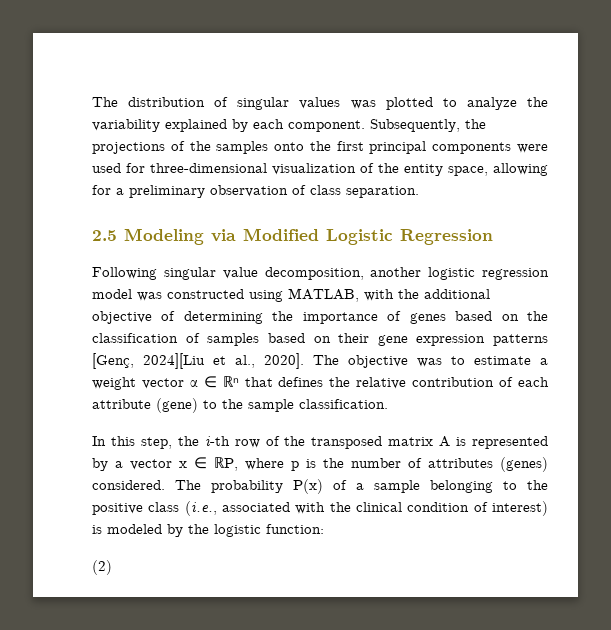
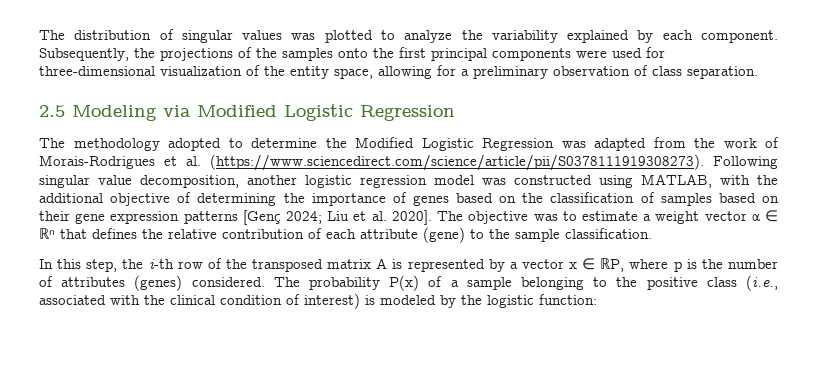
(493, 237) none -> [39,137,779,151] [39,154,704,171] The methodology adopted to determine the Modified Logistic Regression was adapted from the work of Morais-Rodrigues et al. (https://www.sciencedirect.com/science/article/pii/S0378111919308273).
[92,353,255,369] [Genç, 2024][Liu et al., -> [242,210,387,225] [Genç 2024; Liu et al.
[92,560,112,575] // (2) -> (597, 299) none

